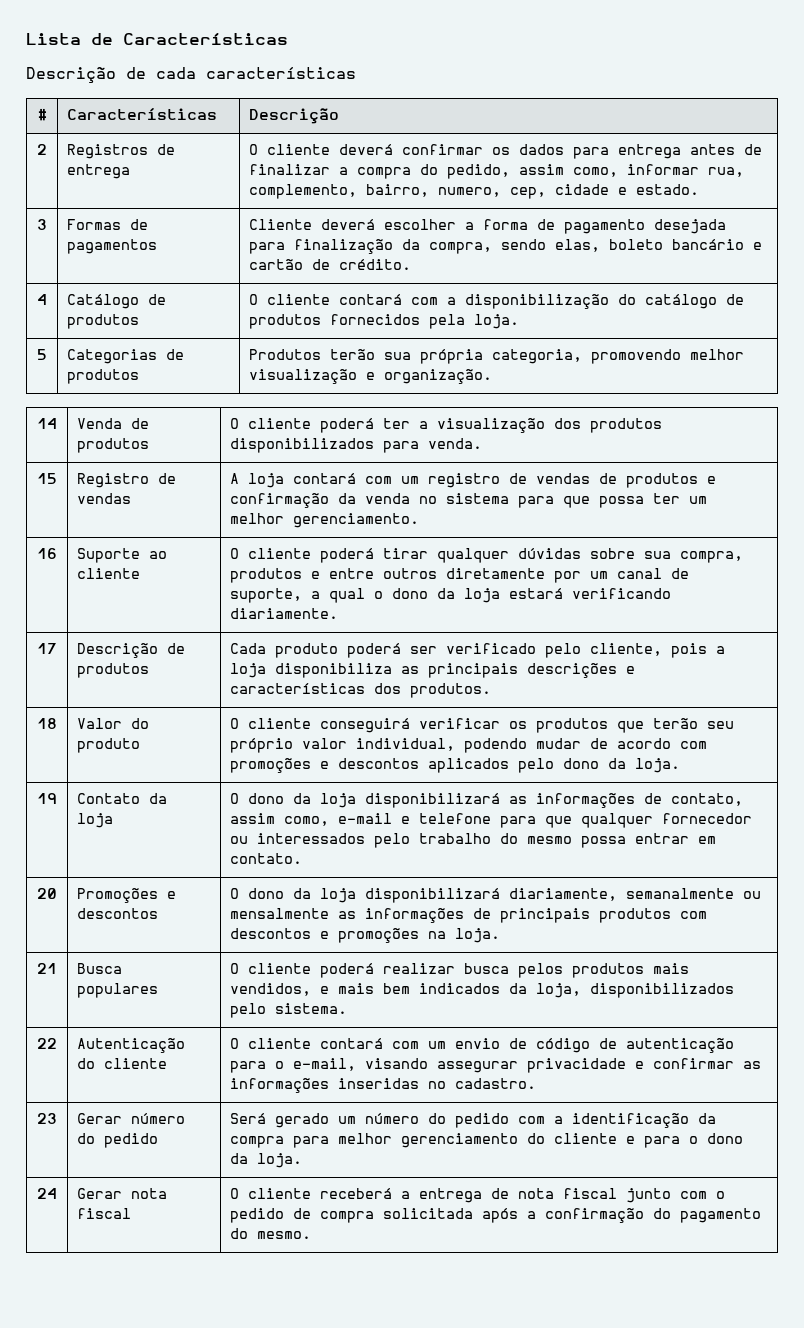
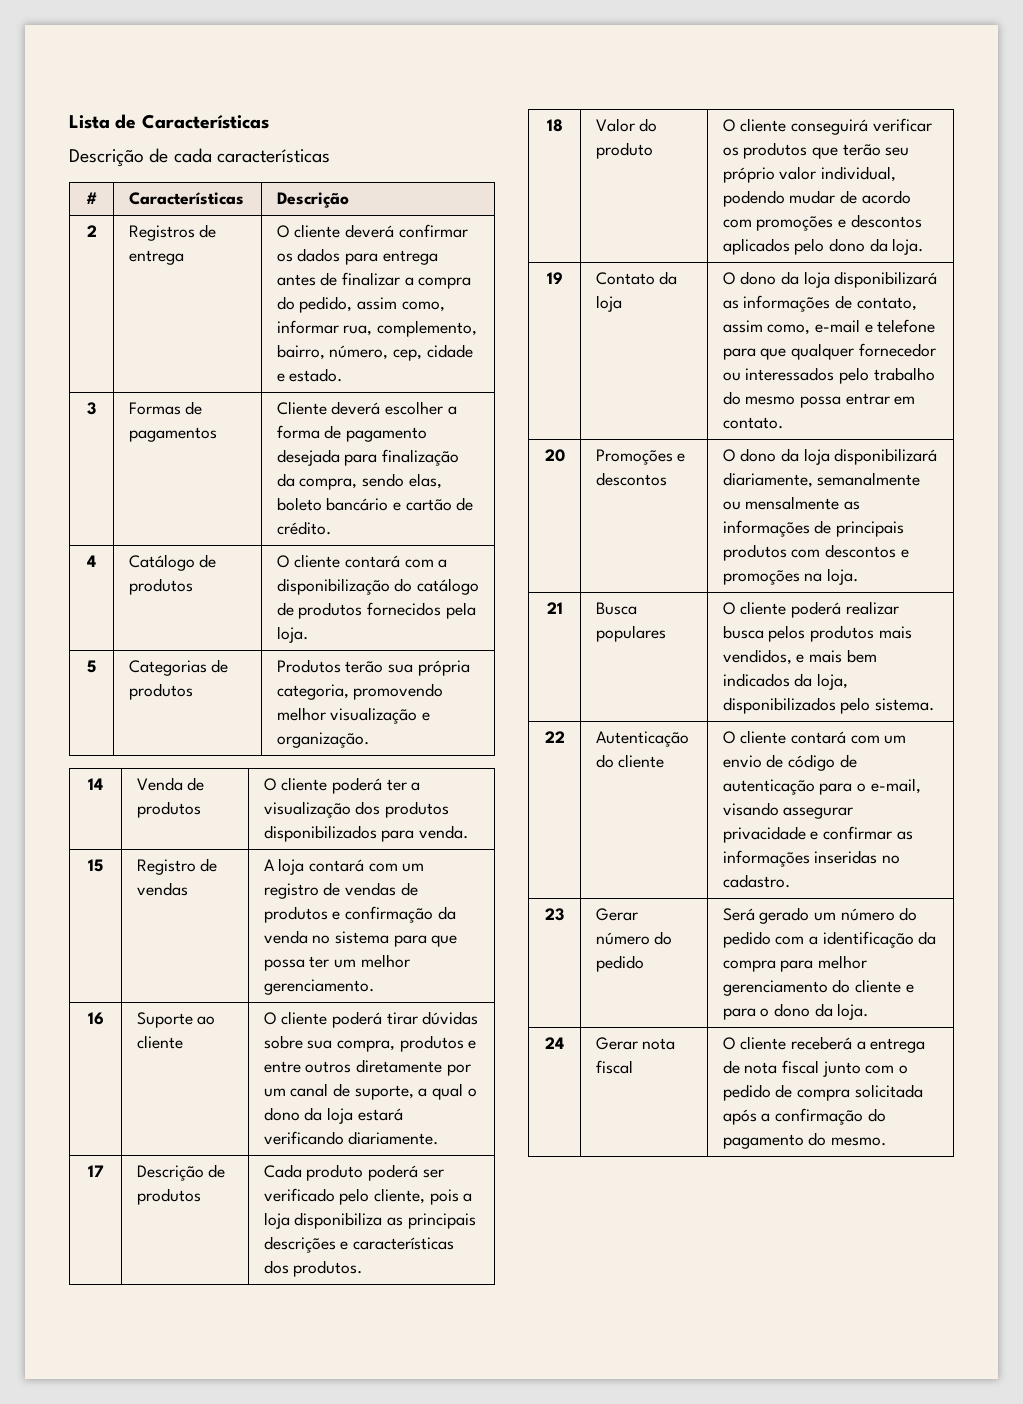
[438,187,502,197] numero, -> [329,345,389,360] número,
[437,548,510,563] qualquer -> (418, 1018) none

